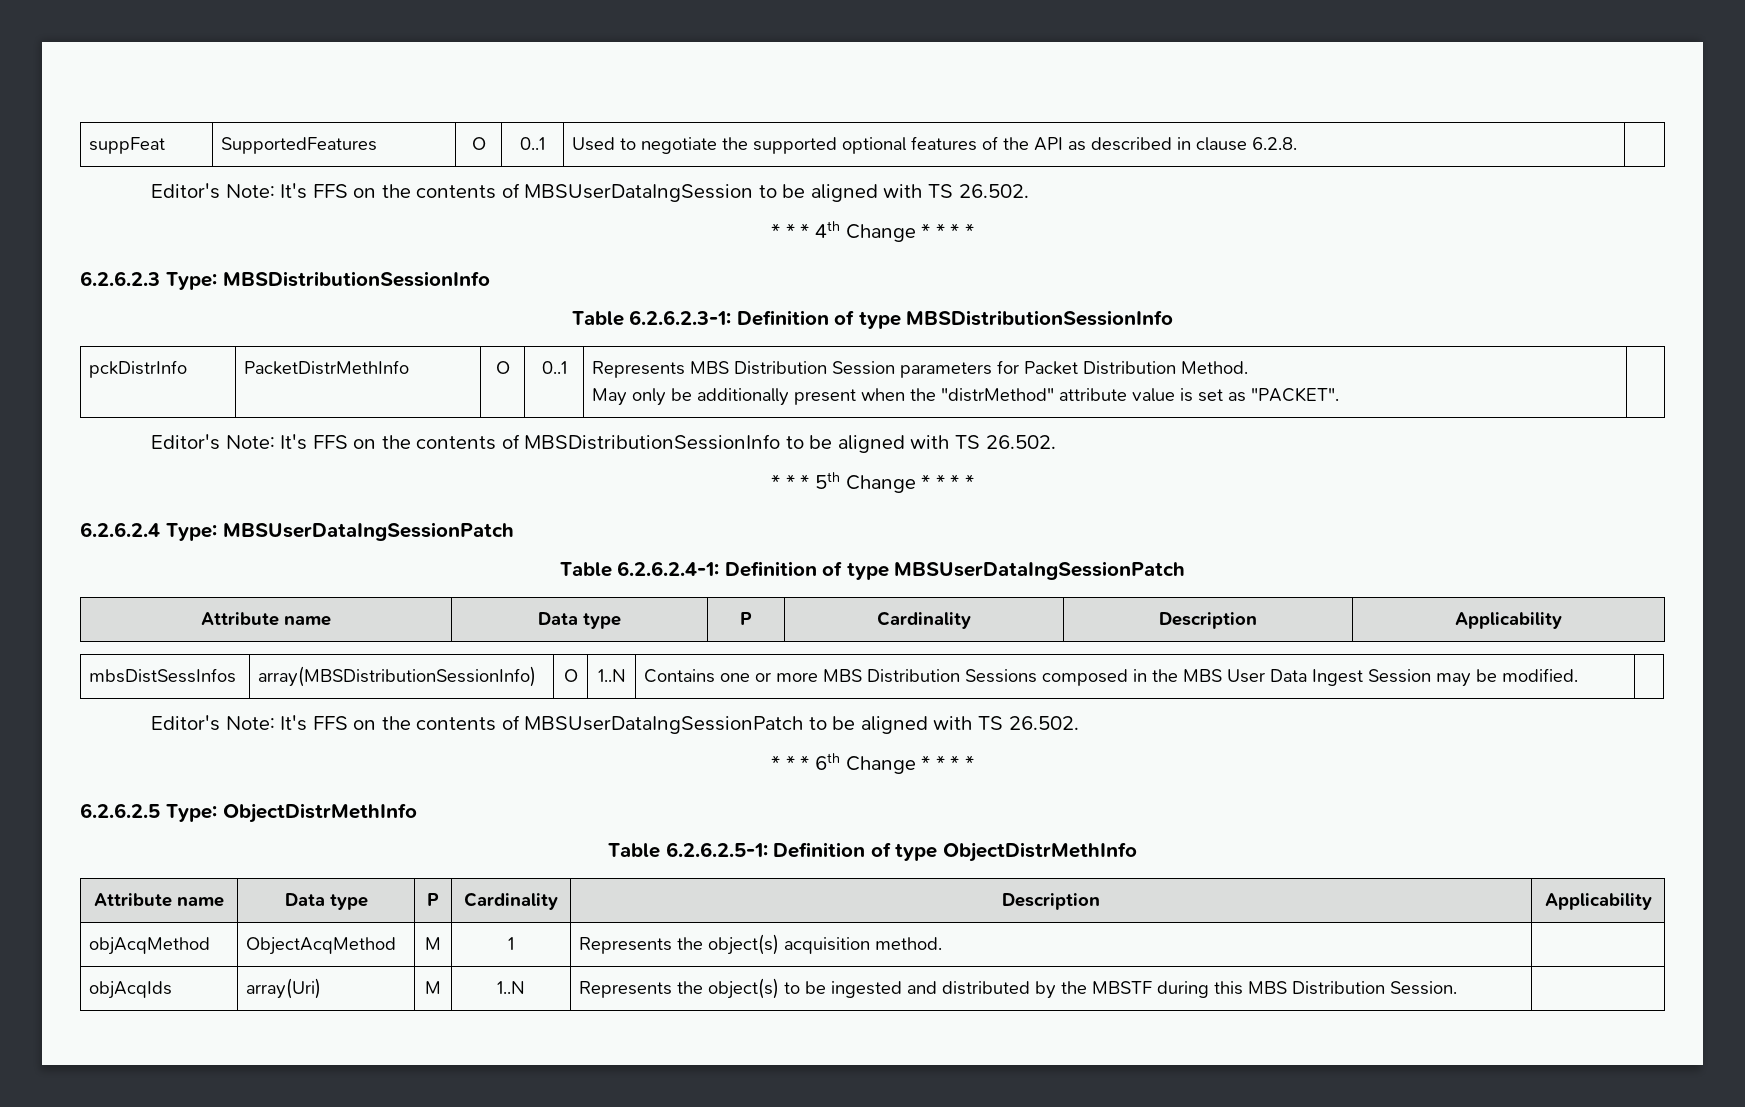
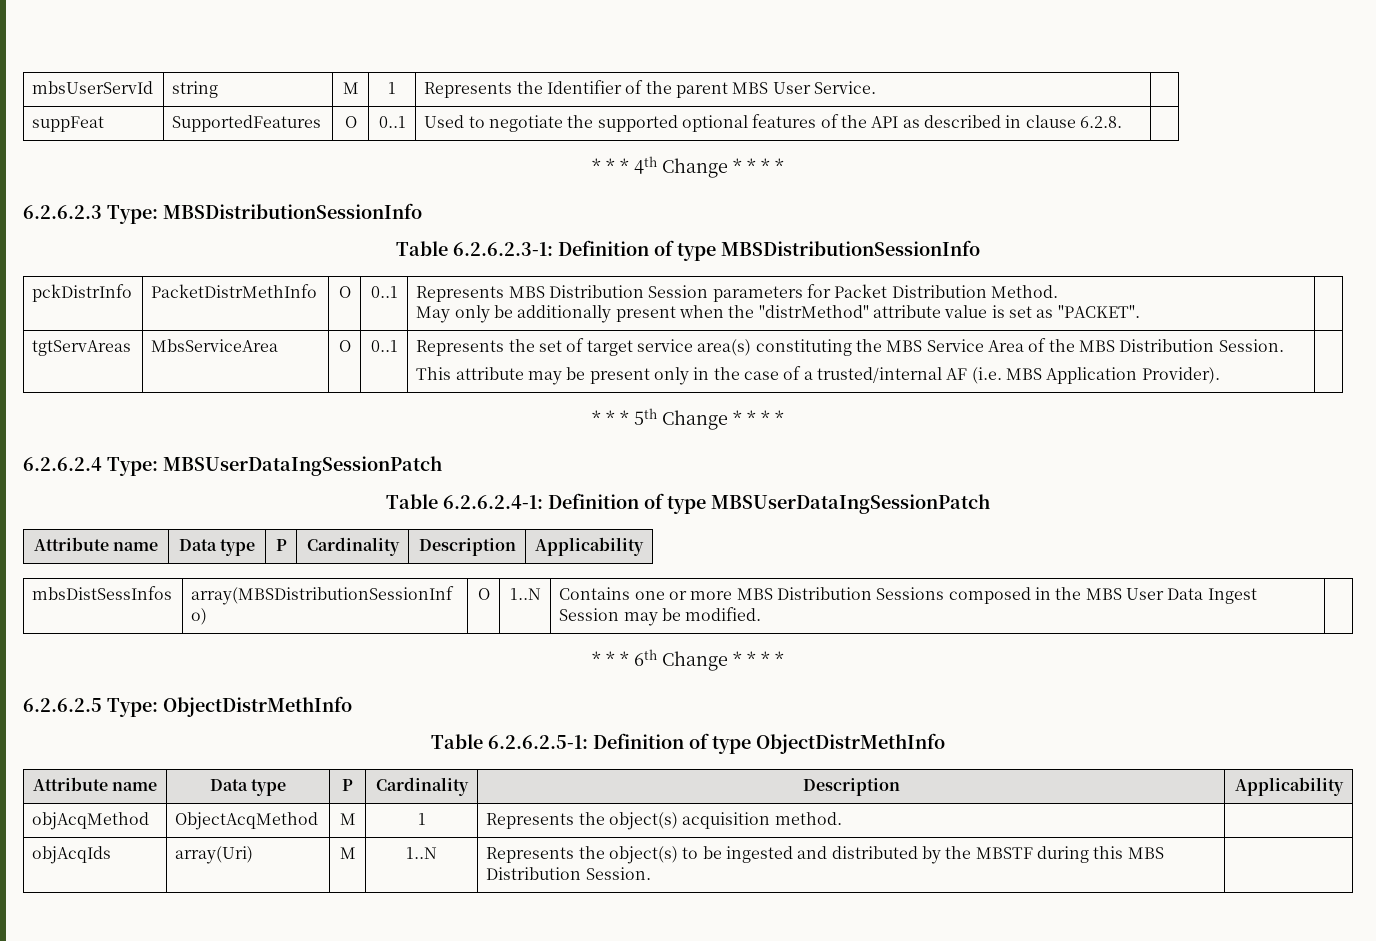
(89, 145) none -> [32,81,154,94] [172,81,219,98] [342,82,359,94] [388,82,396,94] [424,80,876,98] mbsUserServId | string | M | 1 | Represents the Identifier of the parent MBS User Service. | //
[151,183,1029,202] // Editor's Note: It's FFS on the contents of MBSUserDataIngSession to be aligned with TS 26.502. -> (1122, 122) none
[151,434,1056,453] // Editor's Note: It's FFS on the contents of MBSDistributionSessionInfo to be aligned with TS 26.502. -> [32,340,132,356] [151,339,279,352] [338,340,351,352] [370,340,398,352] [416,338,1284,356] [416,366,1220,385] // tgtServAreas | MbsServiceArea | O | 0..1 | Represents the set of target service area(s) constituting the MBS Service Area of the MBS Distribution Session. // This attribute may be present only in the case of a trusted/internal AF (i.e. MBS Application Provider). |
[151,715,1079,734] // Editor's Note: It's FFS on the contents of MBSUserDataIngSessionPatch to be aligned with TS 26.502. -> (762, 614) none

